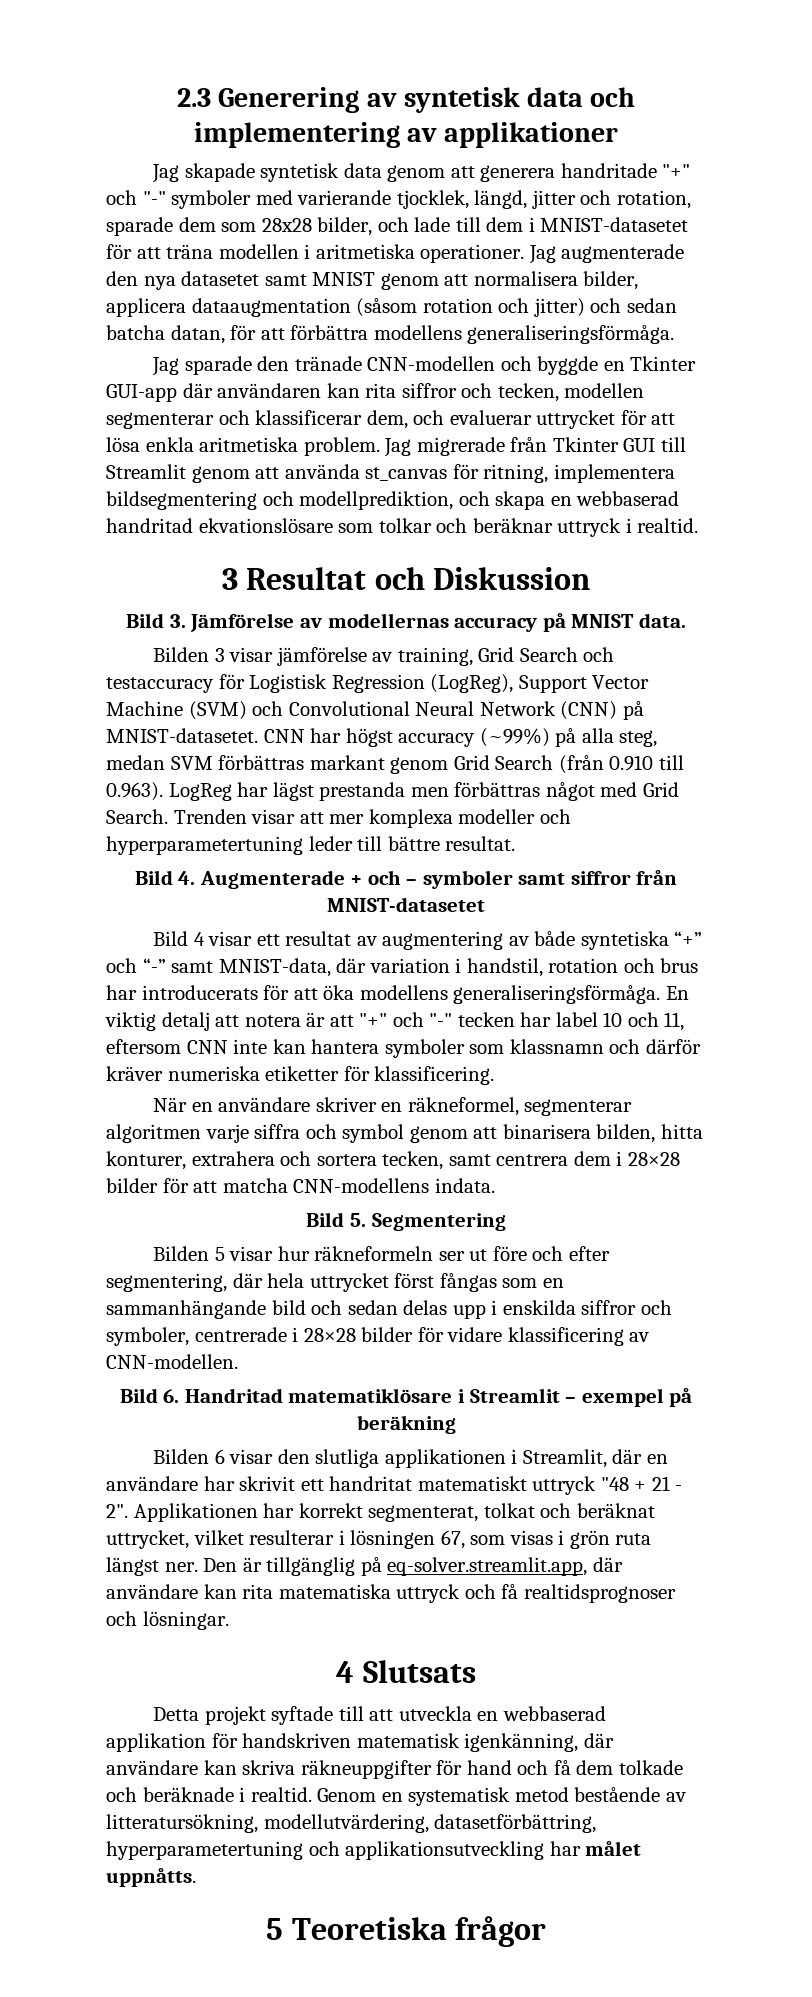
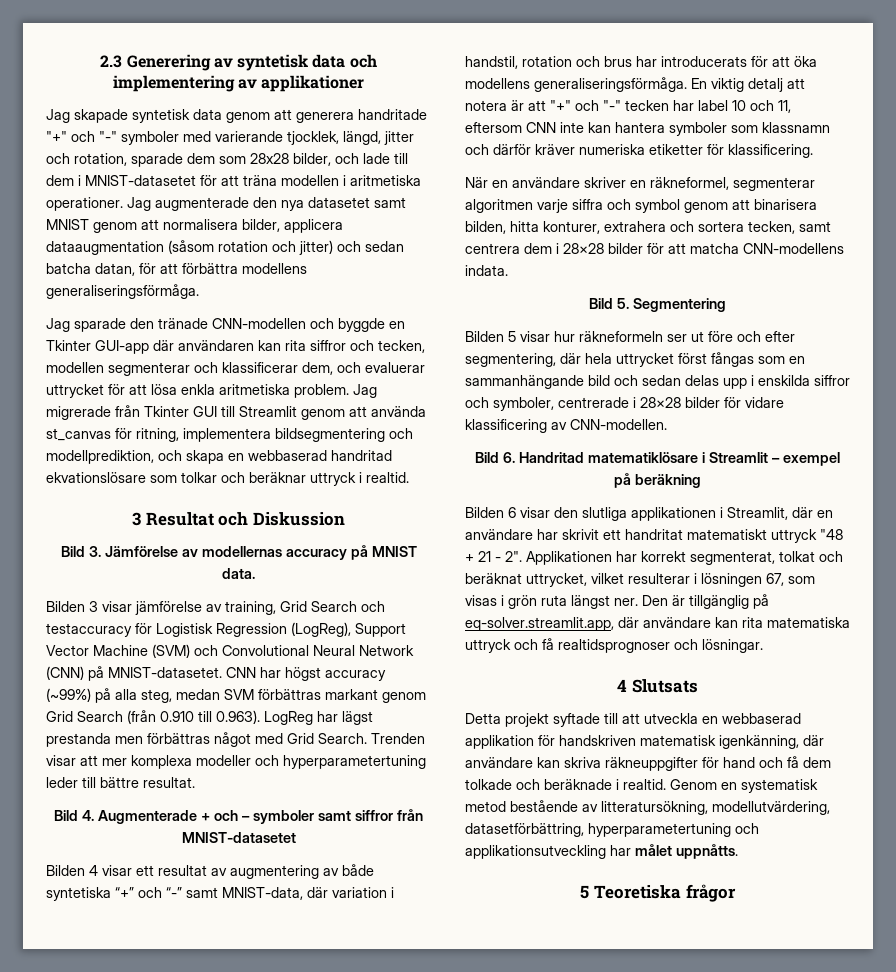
[153,931,189,946] Bild -> [46,865,85,876] Bilden

